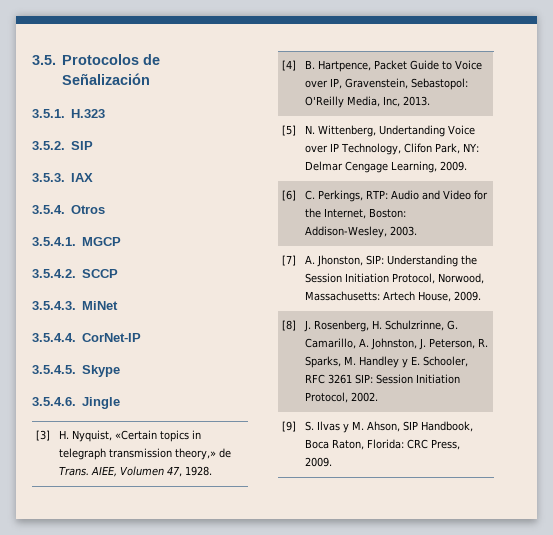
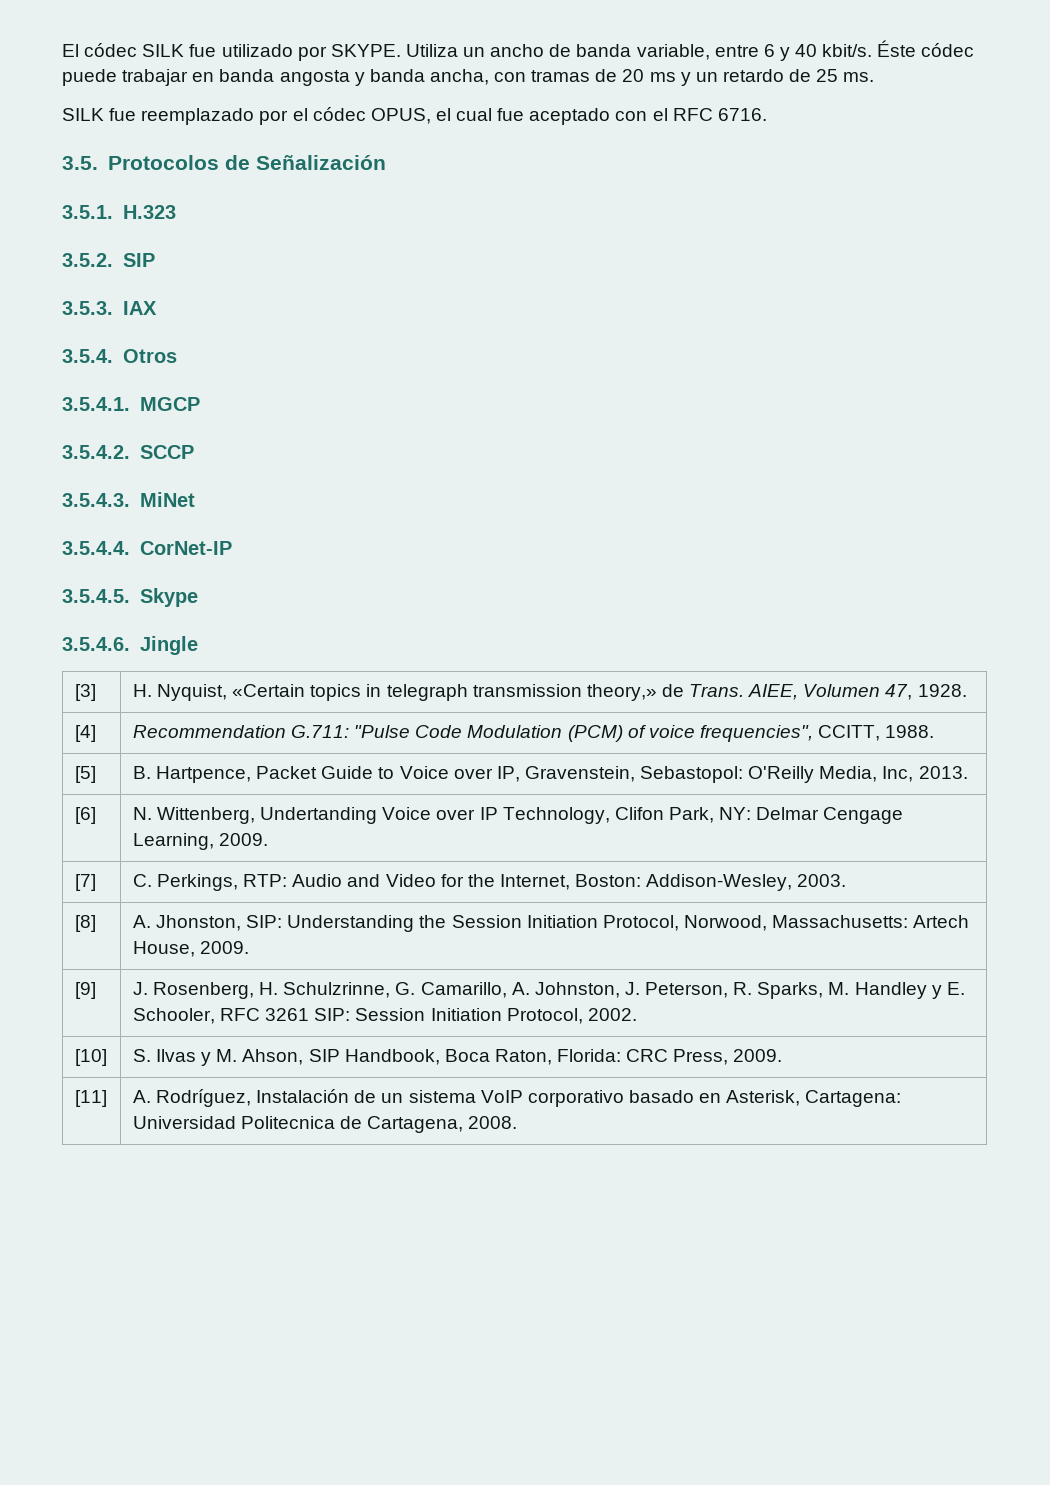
(32, 60) none -> [62,40,975,61] [62,69,875,86] [62,107,767,125] El códec SILK fue utilizado por SKYPE. Utiliza un ancho de banda variable, entre 6 y 40 kbit/s. Éste códec puede trabajar en banda angosta y banda ancha, con tramas de 20 ms y un retardo de 25 ms. // SILK fue reemplazado por el códec OPUS, el cual fue aceptado con el RFC 6716. //
(297, 65) none -> [132,725,935,742] [74,766,96,783] | Recommendation G.711: "Pulse Code Modulation (PCM) of voice frequencies", CCITT, 1988. // [5]
[282,125,297,136] [5] -> [74,807,96,824] [6]
[282,190,297,201] [6] -> [74,874,96,891] [7]
[282,255,297,266] [7] -> [74,915,96,932] [8]
[282,320,297,331] [8] -> [74,982,96,999] [9]
[282,421,297,432] [9] -> [74,1049,107,1066] [10]
(333, 462) none -> [74,1090,107,1107] [132,1089,902,1107] [132,1116,518,1133] // [11] | A. Rodríguez, Instalación de un sistema VoIP corporativo basado en Asterisk, Cartagena: Universidad Politecnica de Cartagena, 2008.

